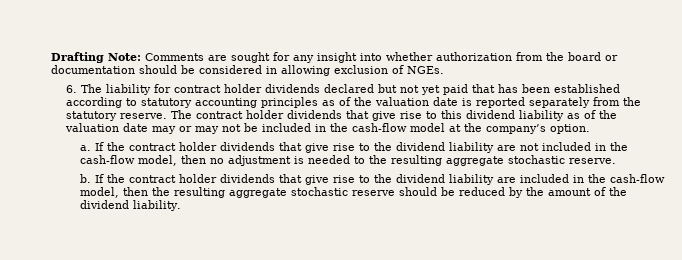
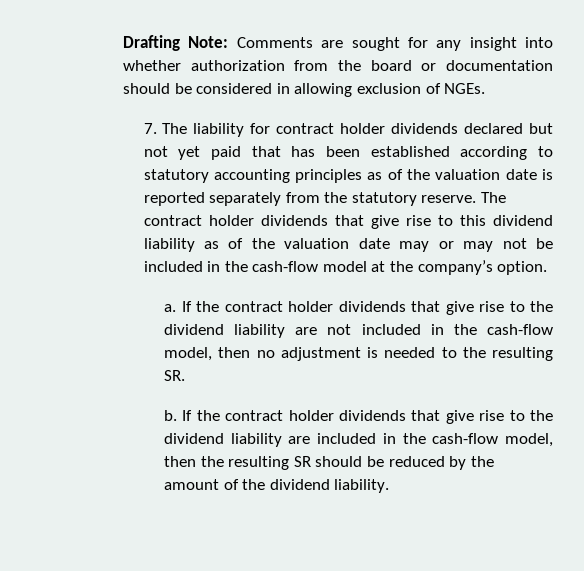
[65,85,77,93] 6. -> [143,123,157,134] 7.
[446,155,617,166] aggregate stochastic reserve. -> [164,370,186,381] SR.
[229,187,396,198] aggregate stochastic reserve -> [293,456,311,467] SR

